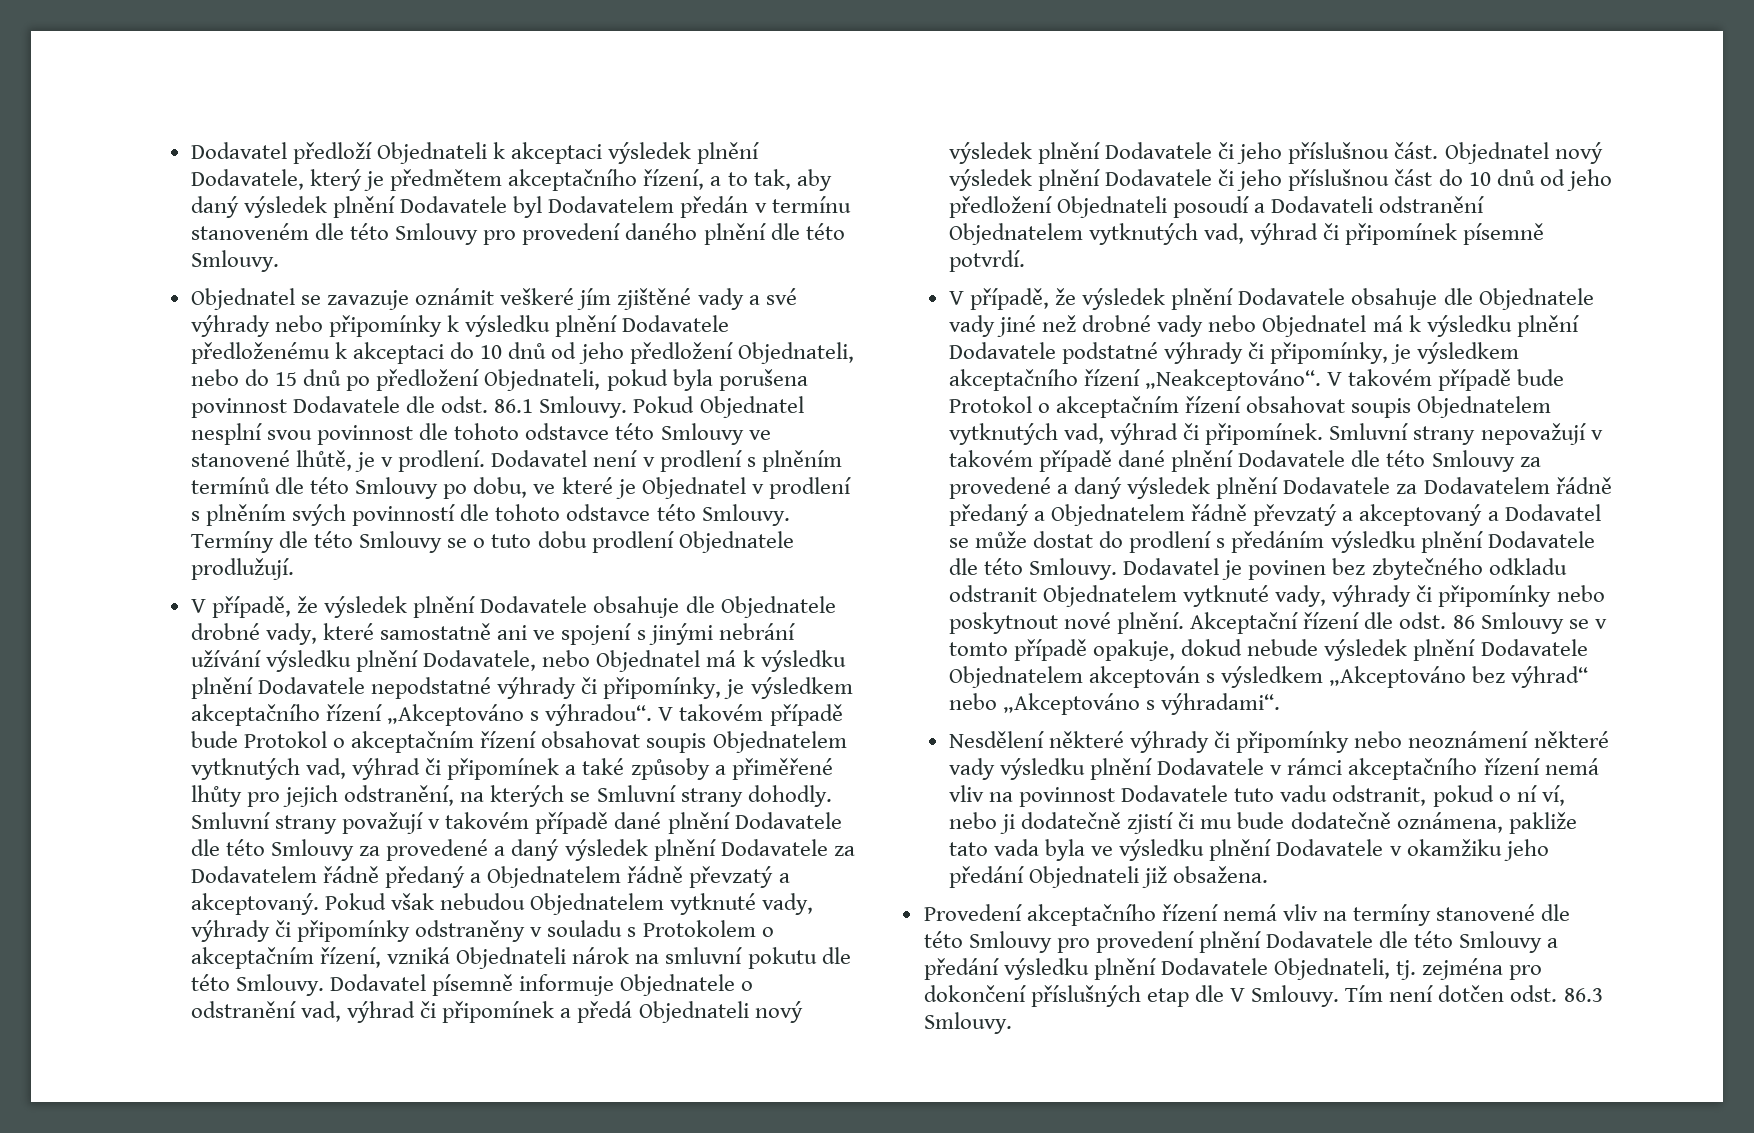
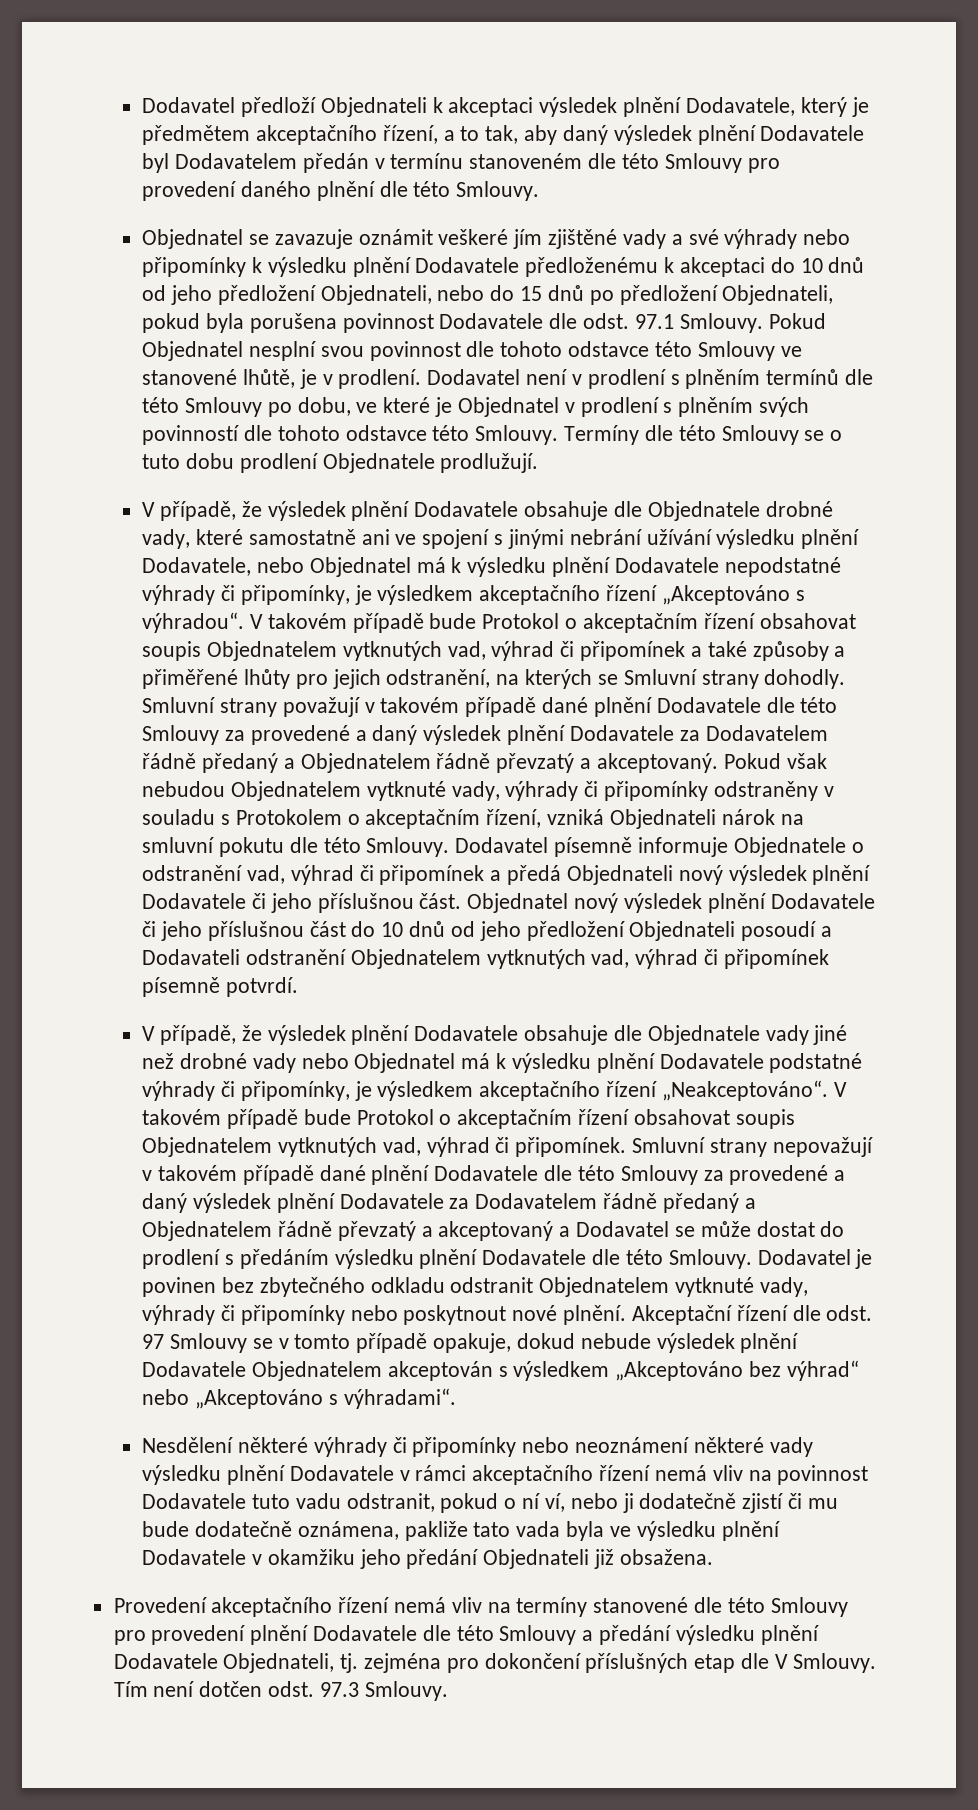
[494,399,534,413] 86.1 -> [634,314,674,329] 97.1
[1452,615,1475,629] 86 -> [142,1334,165,1349] 97
[1563,988,1603,1002] 86.3 -> [319,1682,359,1697] 97.3

